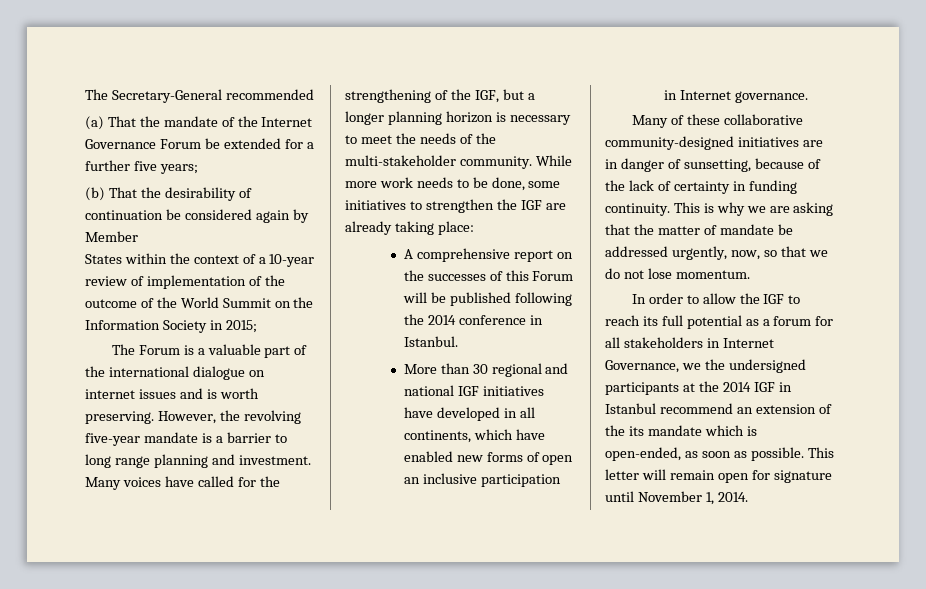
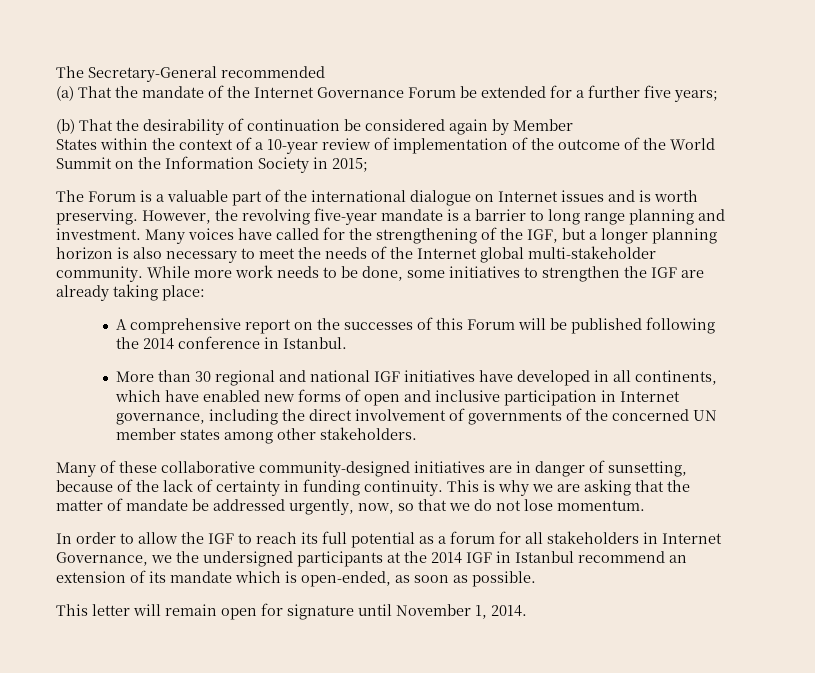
[85,389,135,399] internet -> [498,191,558,202] Internet
(506, 117) none -> [133,247,162,259] also
(496, 138) none -> [417,247,524,263] Internet global
[403,477,420,484] an -> [404,390,432,402] and
[734,91,808,103] governance. -> [116,408,718,425] [116,427,418,444] governance, including the direct involvement of governments of the concerned UN member states among other stakeholders.
[605,425,625,436] the -> (146, 576) none
(804, 454) none -> (536, 579) //

